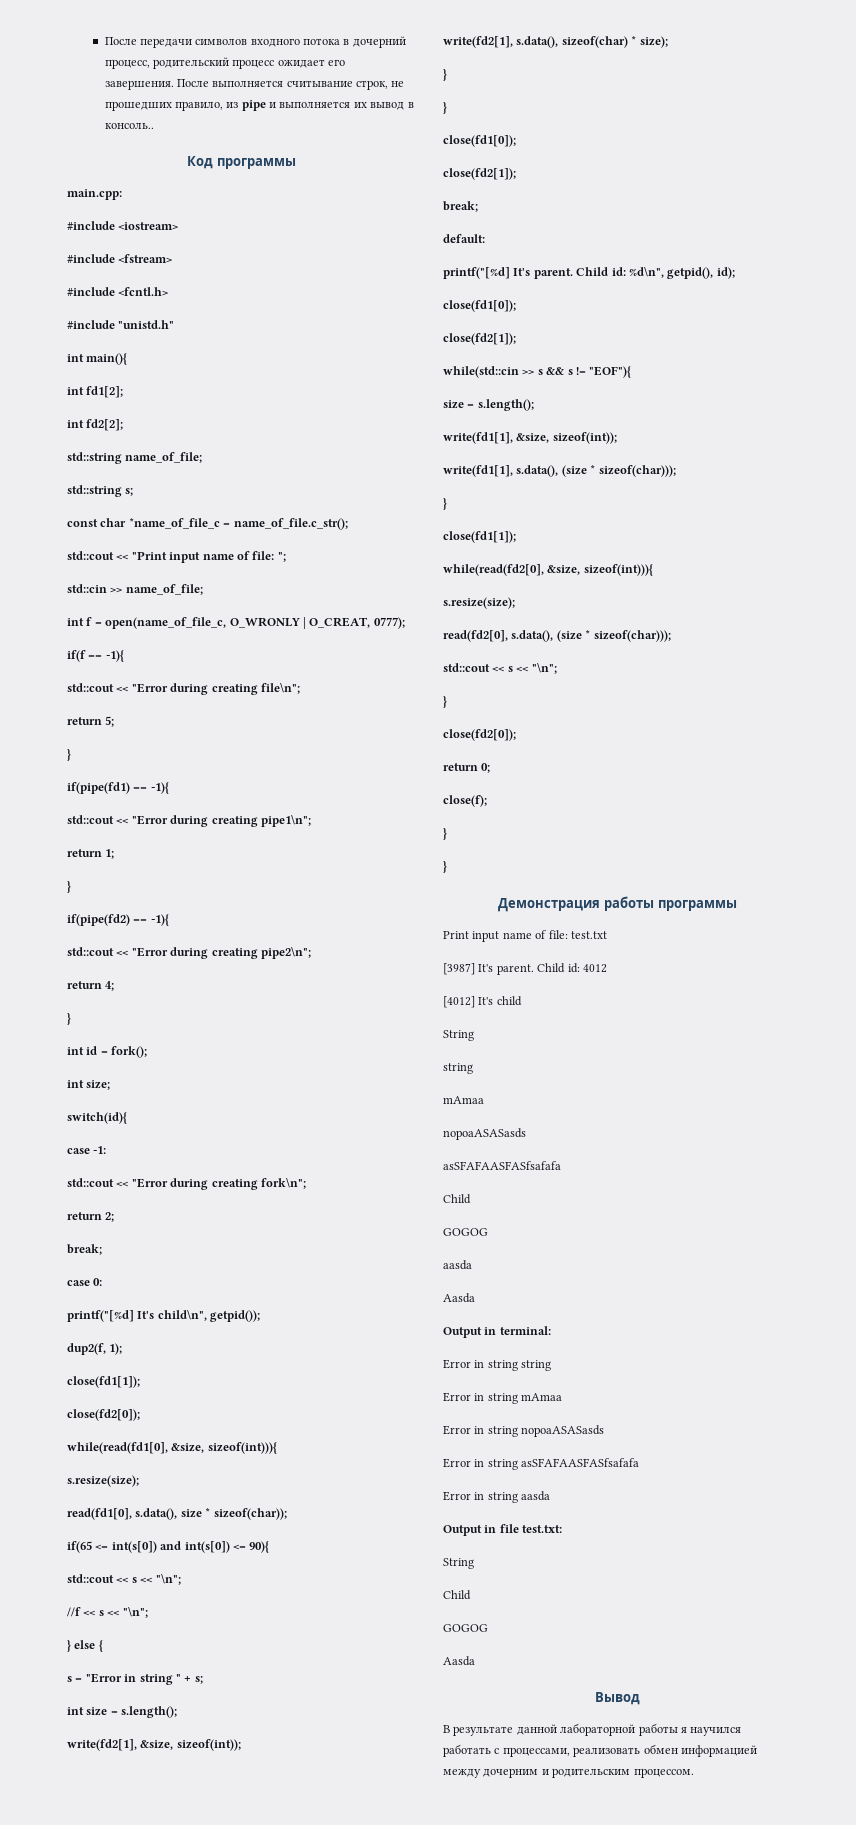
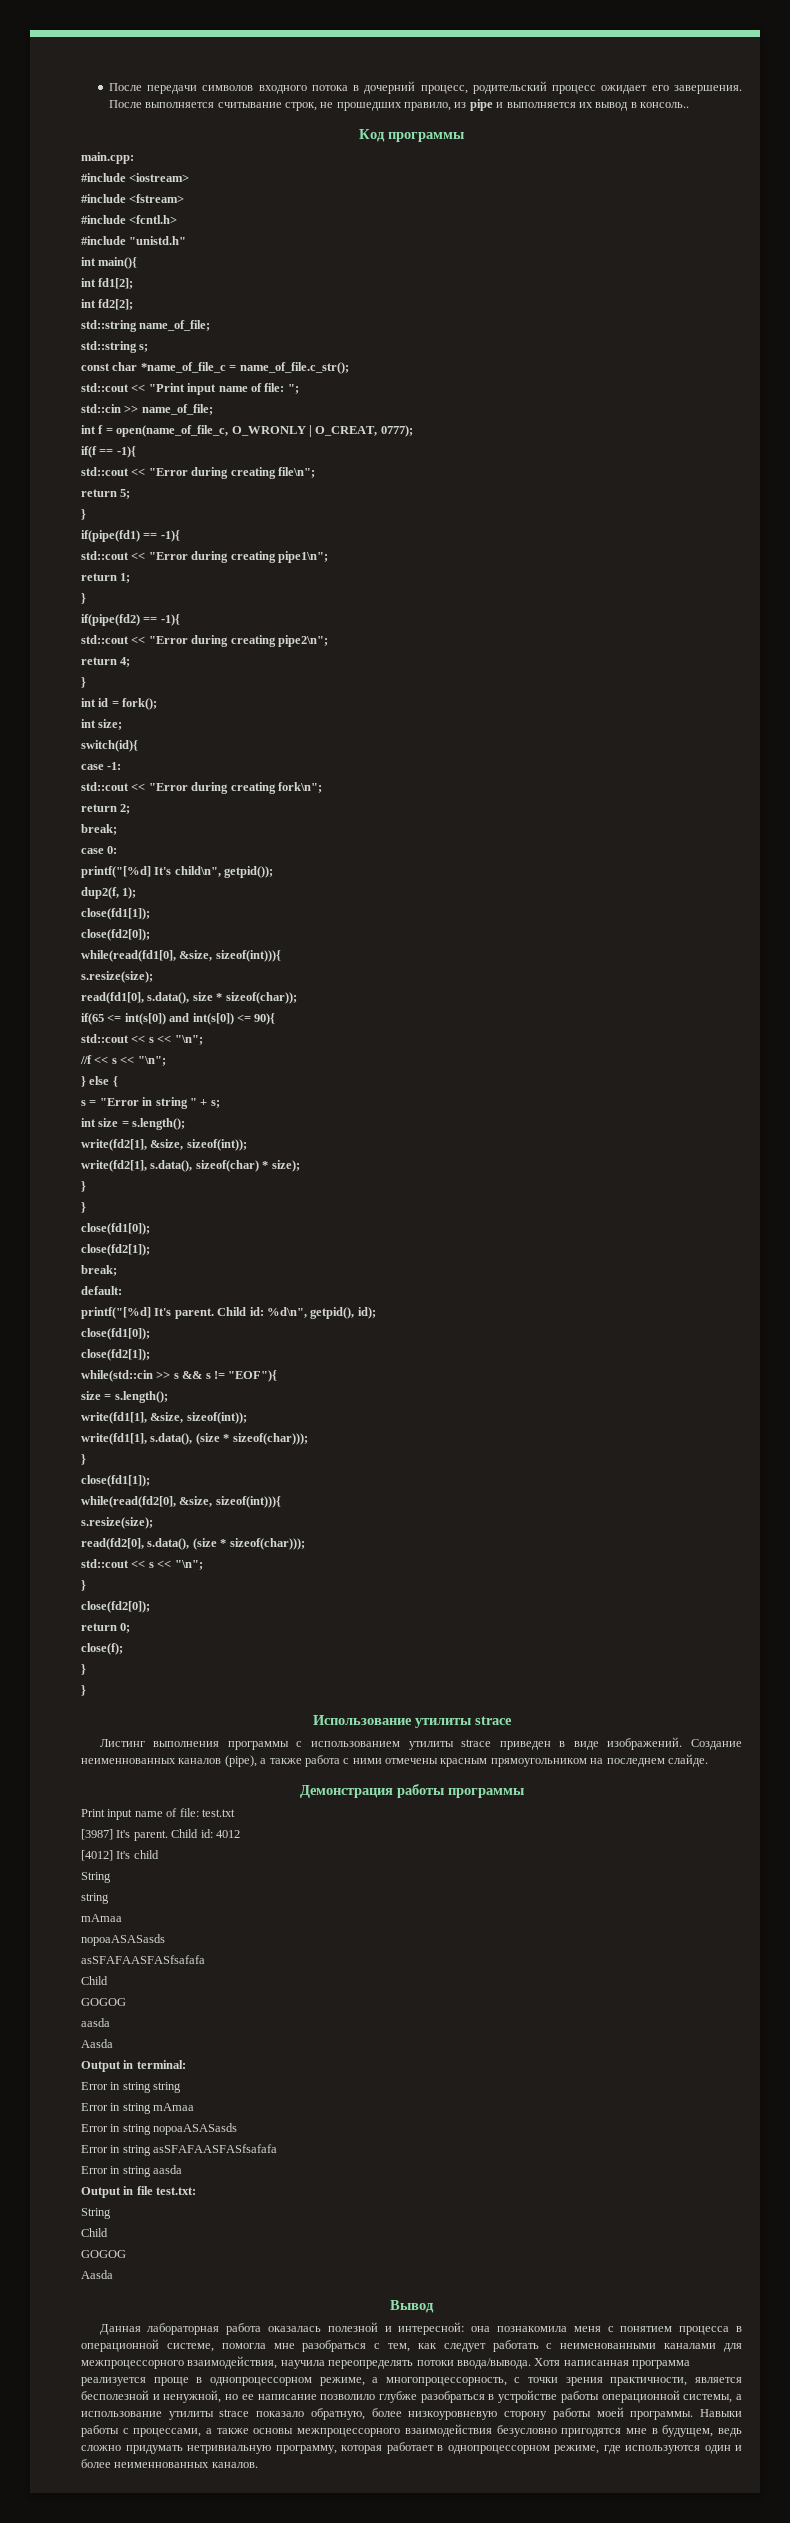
(447, 867) none -> [312,1715,512,1728] [99,1737,742,1750] [81,1754,708,1767] // Использование утилиты strace // Листинг выполнения программы с использованием утилиты strace приведен в виде изображений. Создание неименнованных каналов (pipe), а также работа с ними отмечены красным прямоугольником на последнем слайде.
[443,1723,742,1736] [443,1744,757,1757] [443,1768,694,1778] В результате данной лабораторной работы я научился работать с процессами, реализовать обмен информацией между дочерним и родительским процессом. -> [99,2322,742,2335] [81,2339,742,2352] [81,2356,690,2369] [81,2377,742,2386] [81,2390,742,2403] [81,2407,743,2420] [81,2424,743,2437] [81,2442,742,2454] [81,2459,258,2468] Данная лабораторная работа оказалась полезной и интересной: она познакомила меня с понятием процесса в операционной системе, помогла мне разобраться с тем, как следует работать с неименованными каналами для межпроцессорного взаимодействия, научила переопределять потоки ввода/вывода. Хотя написанная программа реализуется проще в однопроцессорном режиме, а многопроцессорность, с точки зрения практичности, является бесполезной и ненужной, но ее написание позволило глубже разобраться в устройстве работы операционной системы, а использование утилиты strace показало обратную, более низкоуровневую сторону работы моей программы. Навыки работы с процессами, а также основы межпроцессорного взаимодействия безусловно пригодятся мне в будущем, ведь сложно придумать нетривиальную программу, которая работает в однопроцессорном режиме, где используются один и более неименнованных каналов.

